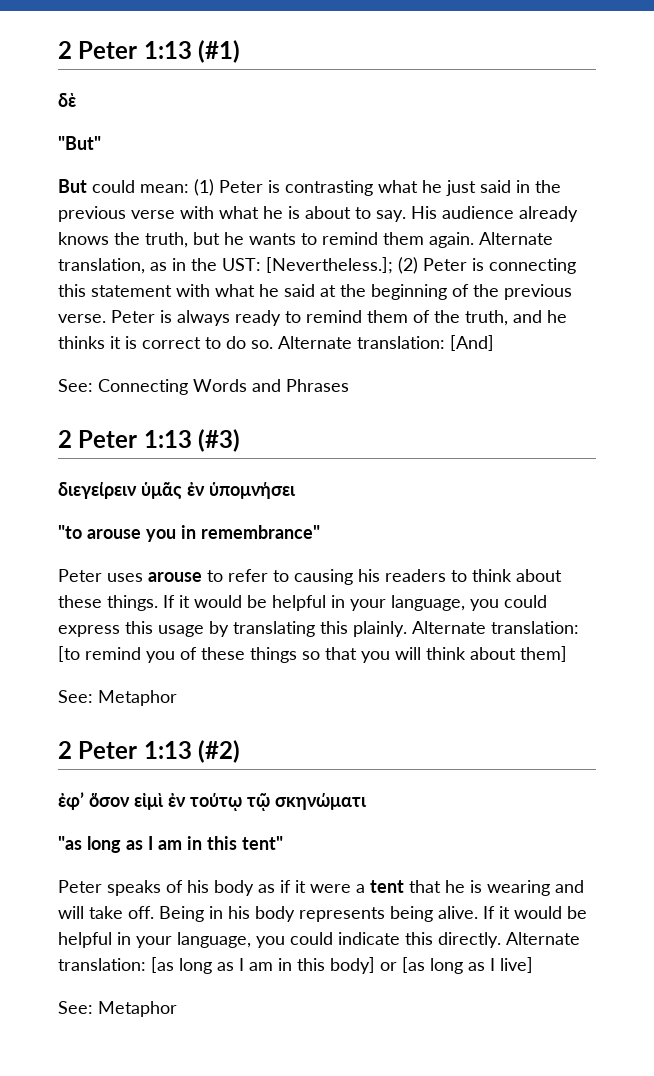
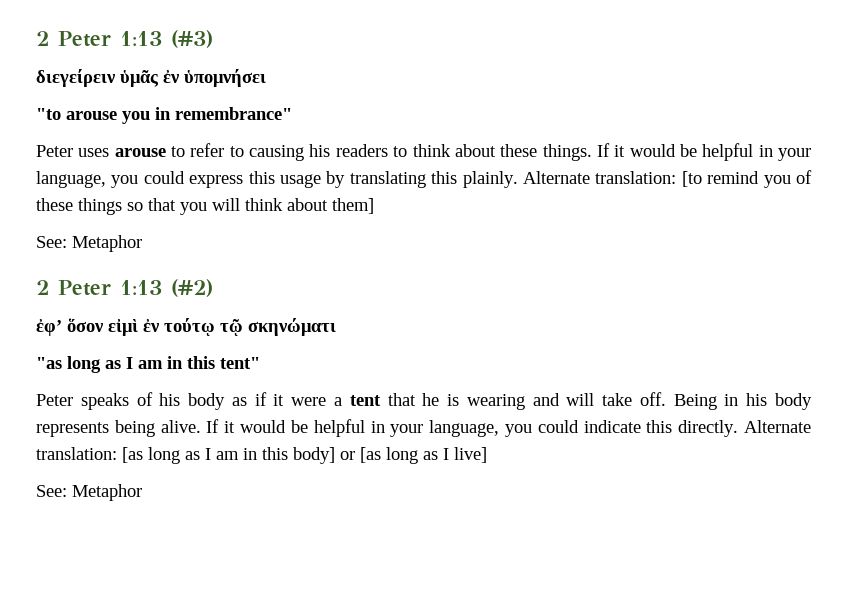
[58,40,241,63] [58,93,76,107] [58,136,101,150] [58,179,561,196] [58,206,578,222] [58,232,553,248] [58,257,576,274] [58,284,572,300] [58,310,567,326] [58,335,494,351] [58,379,349,395] [58,430,192,448] 2 Peter 1:13 (#1) // δὲ // "But" // But could mean: (1) Peter is contrasting what he just said in the previous verse with what he is about to say. His audience already knows the truth, but he wants to remind them again. Alternate translation, as in the UST: [Nevertheless.]; (2) Peter is connecting this statement with what he said at the beginning of the previous verse. Peter is always ready to remind them of the truth, and he thinks it is correct to do so. Alternate translation: [And] // See: Connecting Words and Phrases // 2 Peter 1:13 -> [36,31,162,47] 2 Peter 1:13

